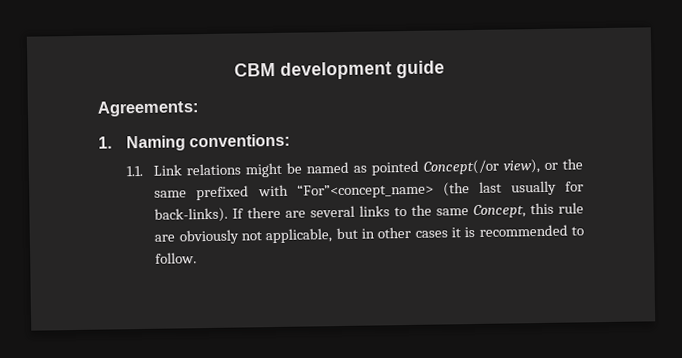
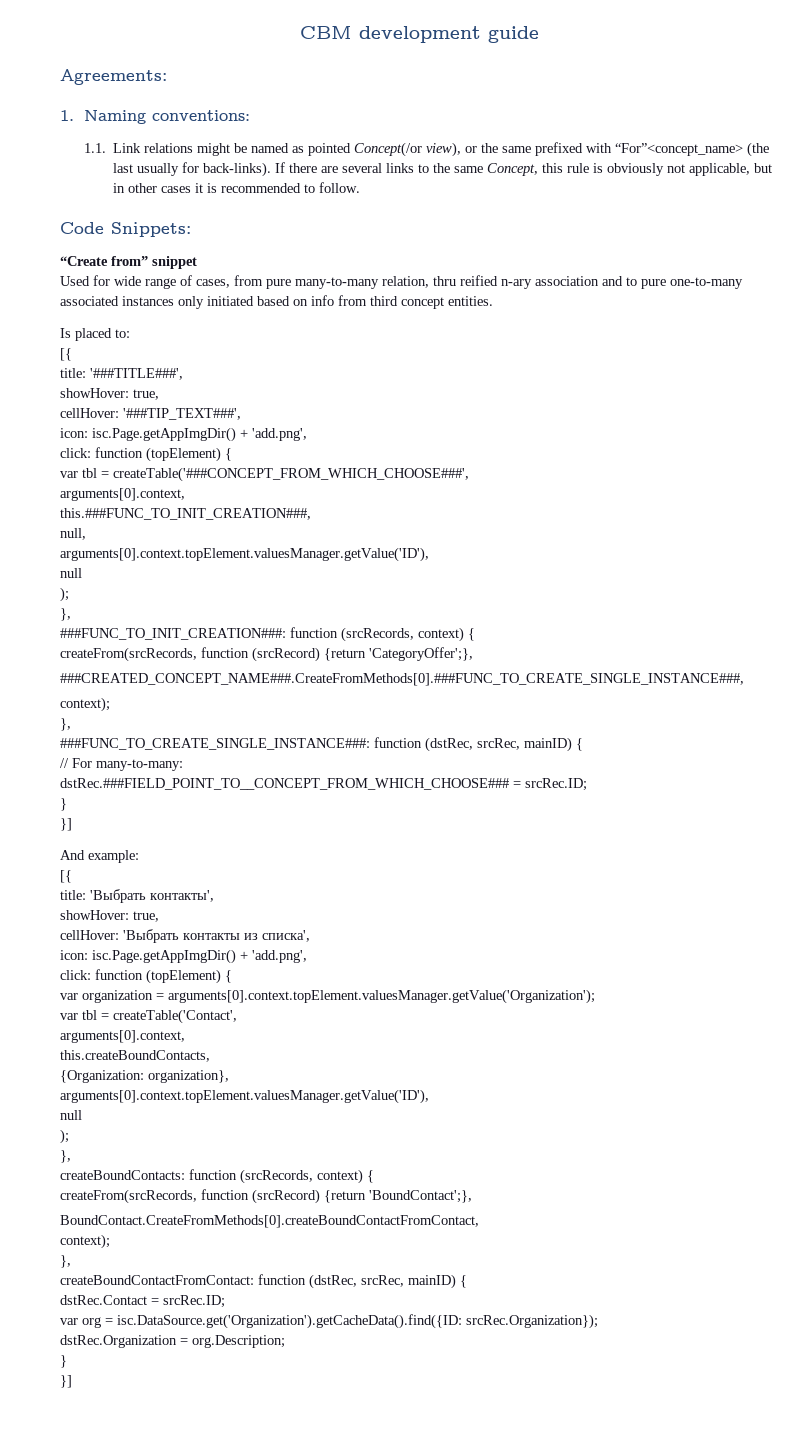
[154,234,176,242] are -> [592,163,603,173] is
(198, 258) none -> [60,222,191,237] [60,256,197,269] [60,275,743,289] [60,295,493,309] [60,328,130,341] [60,348,72,361] [60,368,183,380] [60,388,159,400] [60,408,241,420] [60,427,307,442] [60,447,232,462] [60,467,469,482] [60,488,185,501] [60,508,311,520] [60,528,86,540] [60,547,429,562] [60,568,82,578] [60,587,69,602] [60,608,71,621] [60,627,475,642] [60,647,473,662] [60,673,744,686] [60,697,110,712] [60,718,71,731] [60,737,583,752] [60,758,183,771] [60,778,587,791] [60,798,67,811] [60,818,72,831] [60,850,139,863] [60,870,72,883] [60,889,214,903] [60,910,159,922] [60,929,310,943] [60,949,307,964] [60,969,232,984] [60,989,595,1004] [60,1009,237,1024] [60,1030,185,1043] [60,1050,210,1062] [60,1070,229,1083] [60,1089,429,1104] [60,1110,82,1120] [60,1129,69,1144] [60,1150,71,1163] [60,1169,374,1184] [60,1189,472,1204] [60,1215,479,1228] [60,1234,110,1249] [60,1255,71,1268] [60,1274,467,1289] [60,1295,225,1308] [60,1314,598,1329] [60,1335,285,1348] [60,1355,67,1368] [60,1375,72,1388] // Code Snippets: // “Create from” snippet // Used for wide range of cases, from pure many-to-many relation, thru reified n-ary association and to pure one-to-many associated instances only initiated based on info from third concept entities. // Is placed to: // [{ // title: '###TITLE###', // showHover: true, // cellHover: '###TIP_TEXT###', // icon: isc.Page.getAppImgDir() + 'add.png', // click: function (topElement) { // var tbl = createTable('###CONCEPT_FROM_WHICH_CHOOSE###', // arguments[0].context, // this.###FUNC_TO_INIT_CREATION###, // null, // arguments[0].context.topElement.valuesManager.getValue('ID'), // null // ); // }, // ###FUNC_TO_INIT_CREATION###: function (srcRecords, context) { // createFrom(srcRecords, function (srcRecord) {return 'CategoryOffer';}, // ###CREATED_CONCEPT_NAME###.CreateFromMethods[0].###FUNC_TO_CREATE_SINGLE_INSTANCE###, // context); // }, // ###FUNC_TO_CREATE_SINGLE_INSTANCE###: function (dstRec, srcRec, mainID) { // // For many-to-many: // dstRec.###FIELD_POINT_TO__CONCEPT_FROM_WHICH_CHOOSE### = srcRec.ID; // } // }] // And example: // [{ // title: 'Выбрать контакты', // showHover: true, // cellHover: 'Выбрать контакты из списка', // icon: isc.Page.getAppImgDir() + 'add.png', // click: function (topElement) { // var organization = arguments[0].context.topElement.valuesManager.getValue('Organization'); // var tbl = createTable('Contact', // arguments[0].context, // this.createBoundContacts, // {Organization: organization}, // arguments[0].context.topElement.valuesManager.getValue('ID'), // null // ); // }, // createBoundContacts: function (srcRecords, context) { // createFrom(srcRecords, function (srcRecord) {return 'BoundContact';}, // BoundContact.CreateFromMethods[0].createBoundContactFromContact, // context); // }, // createBoundContactFromContact: function (dstRec, srcRec, mainID) { // dstRec.Contact = srcRec.ID; // var org = isc.DataSource.get('Organization').getCacheData().find({ID: srcRec.Organization}); // dstRec.Organization = org.Description; // } // }]

